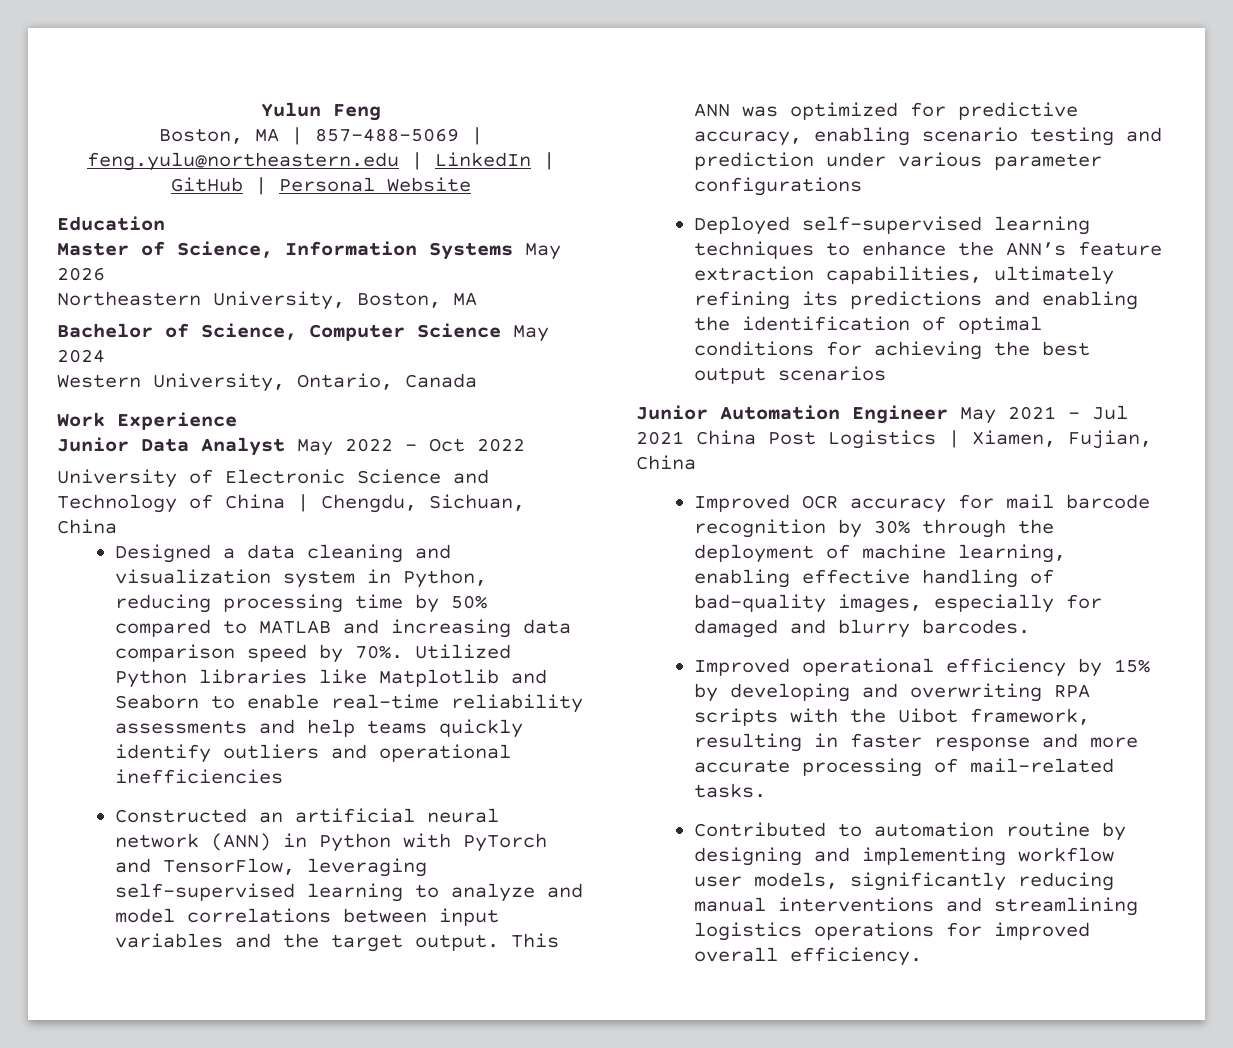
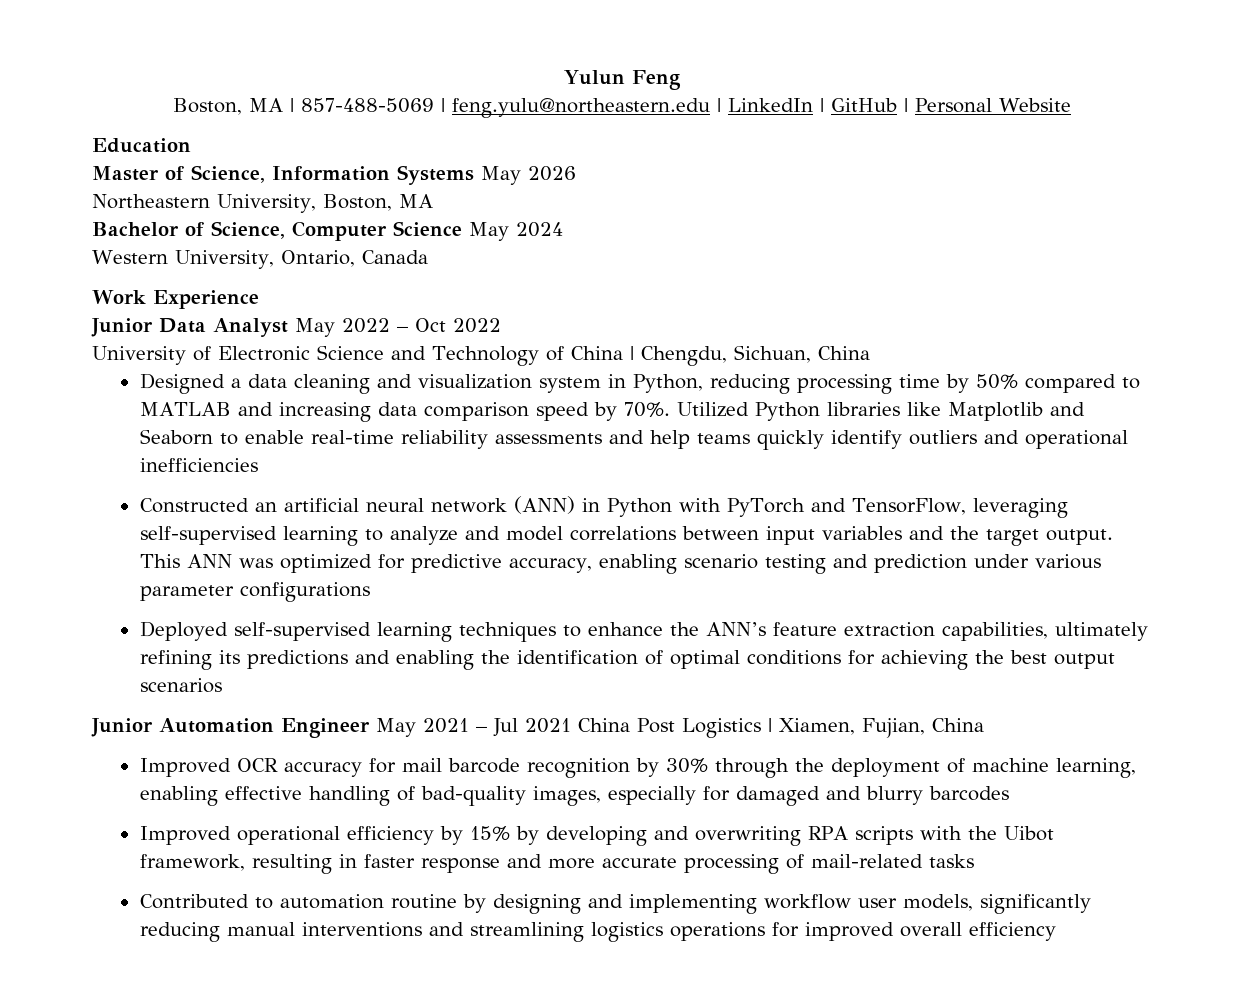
[922,619,1031,634] barcodes. -> [928,786,1009,801] barcodes
[694,783,767,798] tasks. -> [928,854,974,868] tasks
[790,947,923,966] efficiency. -> [968,922,1056,941] efficiency

